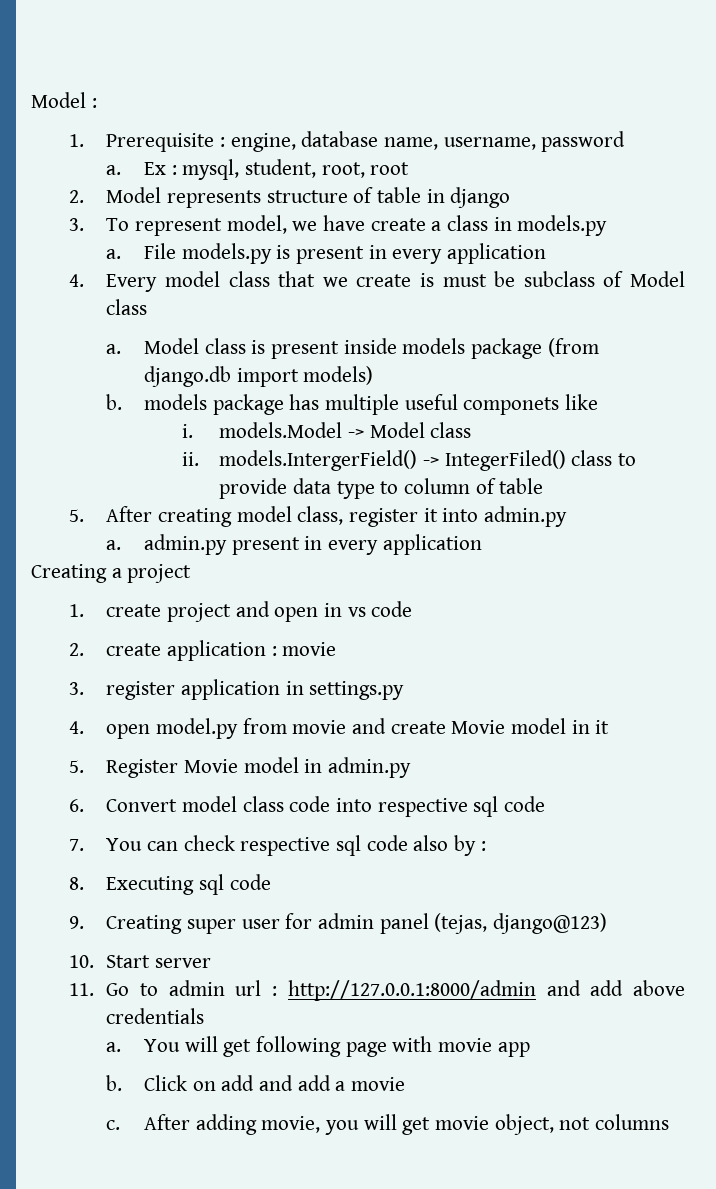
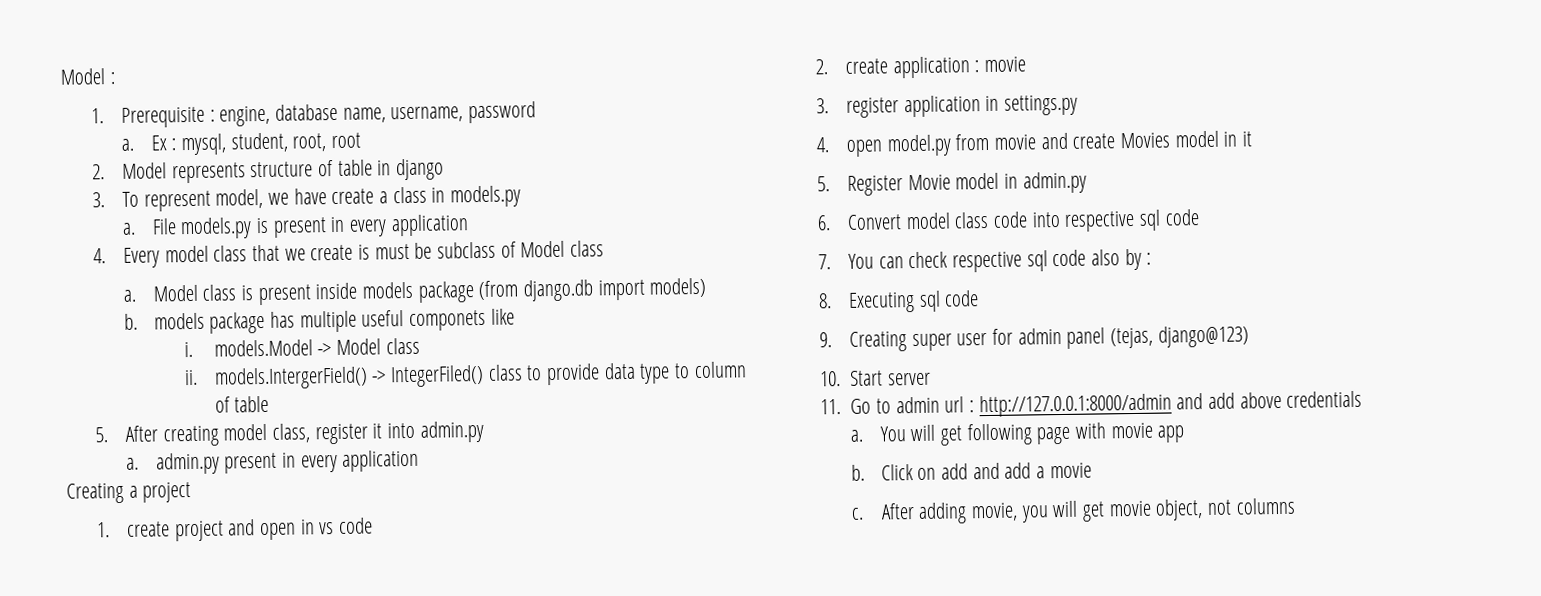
[451,720,506,734] Movie -> [1119,132,1170,149] Movies

